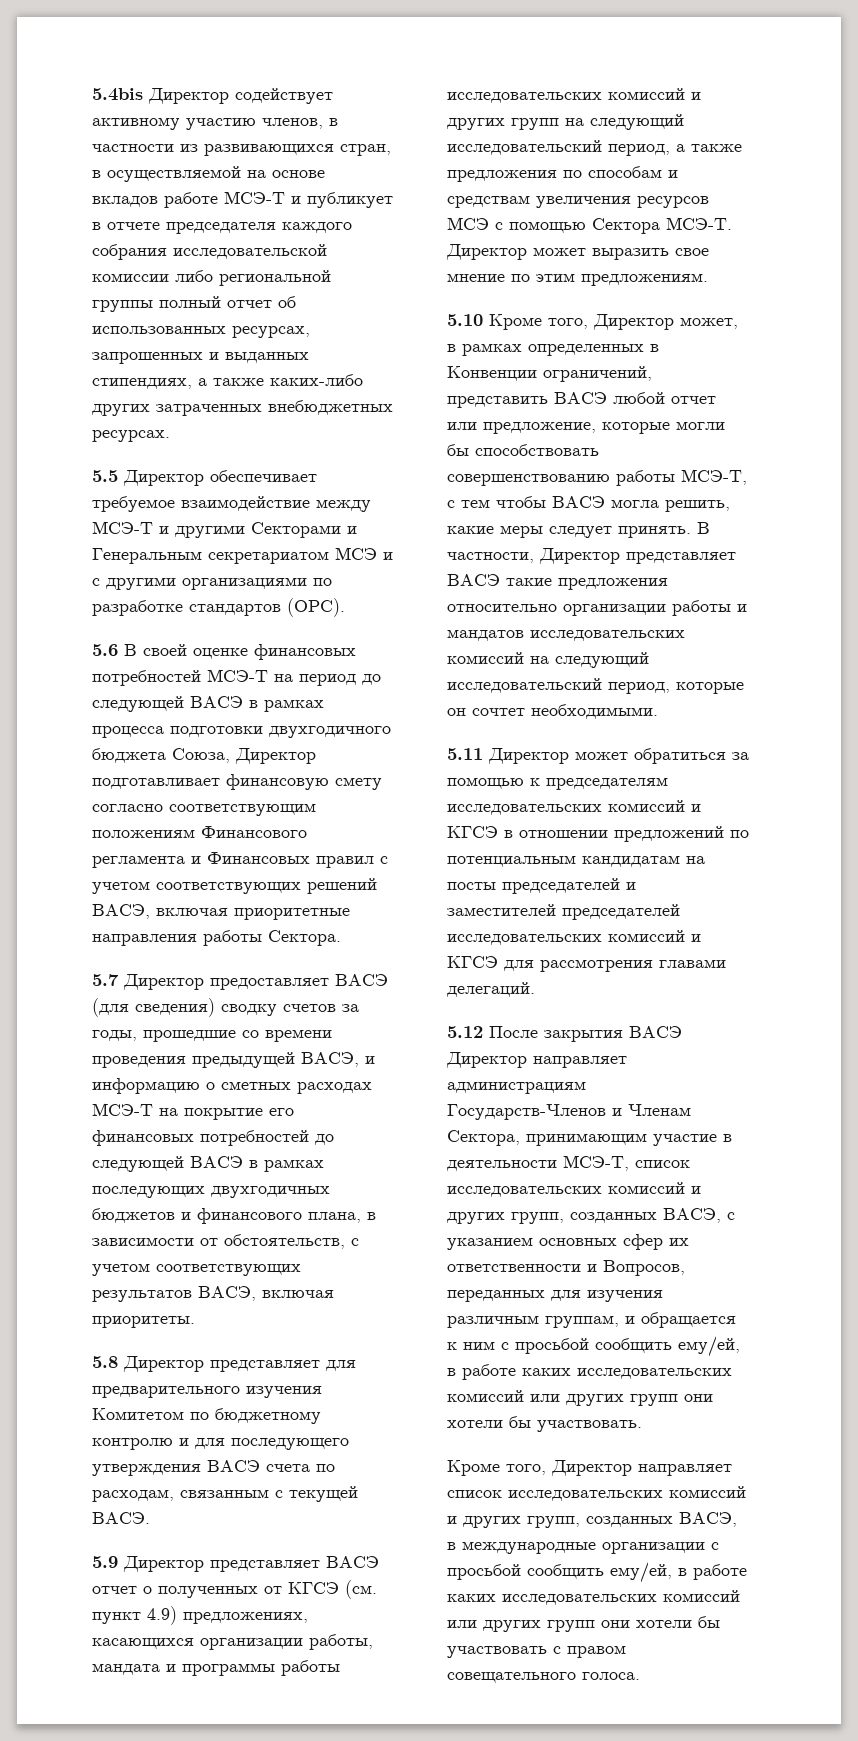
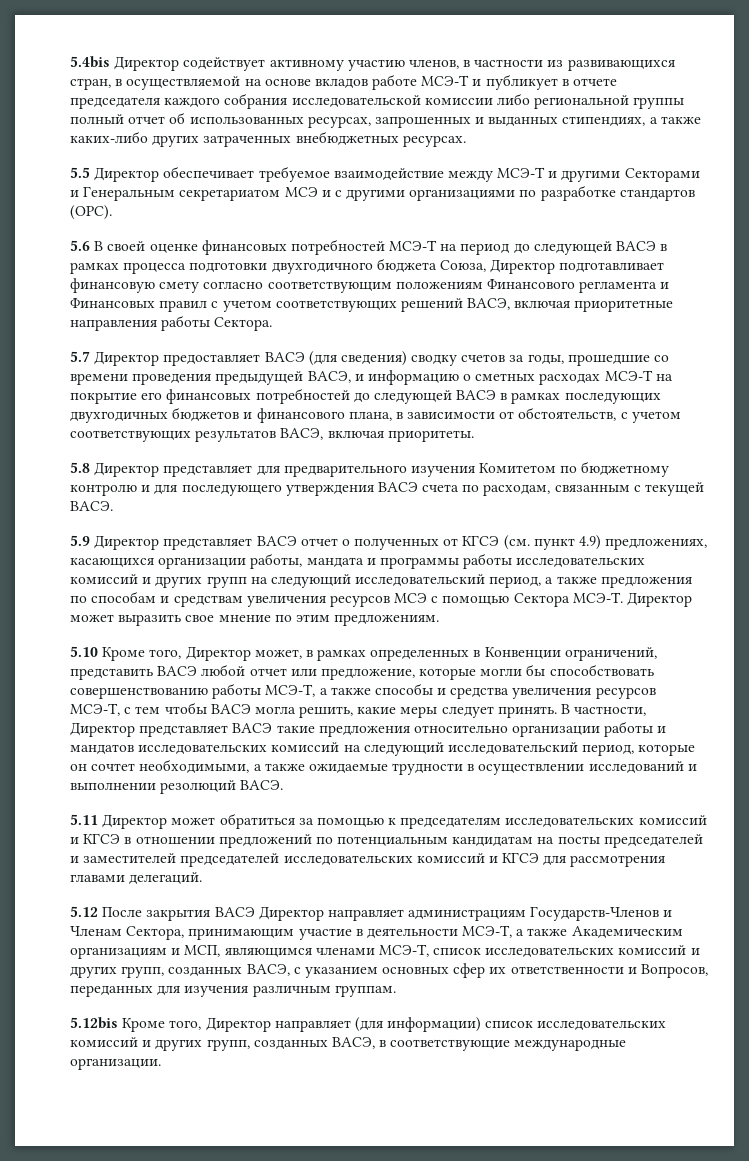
(747, 477) none -> [319,683,656,699] [70,703,120,716] а также способы и средства увеличения ресурсов МСЭ-Т,
[531,704,658,719] необходимыми. -> [139,759,697,775] [70,780,284,794] необходимыми, а также ожидаемые трудности в осуществлении исследований и выполнении резолюций ВАСЭ.
(629, 1163) none -> [516,926,683,939] [70,944,429,959] а также Академическим организациям и МСП, являющимся членами МСЭ-Т,
[545,1312,736,1328] [447,1336,740,1357] [447,1364,732,1380] [447,1390,713,1406] [447,1416,642,1432] группам, и обращается к ним с просьбой сообщить ему/ей, в работе каких исследовательских комиссий или других групп они хотели бы участвовать. // -> [334,985,396,997] [70,1017,118,1029] группам. // 5.12bis
(732, 1470) none -> [354,1017,482,1032] (для информации)
[462,1541,719,1554] [447,1562,747,1583] [447,1590,740,1605] [447,1616,720,1632] [447,1645,626,1658] [447,1672,640,1683] международные организации с просьбой сообщить ему/ей, в работе каких исследовательских комиссий или других групп они хотели бы участвовать с правом совещательного голоса. -> [390,1039,627,1051] [70,1058,161,1070] соответствующие международные организации.

